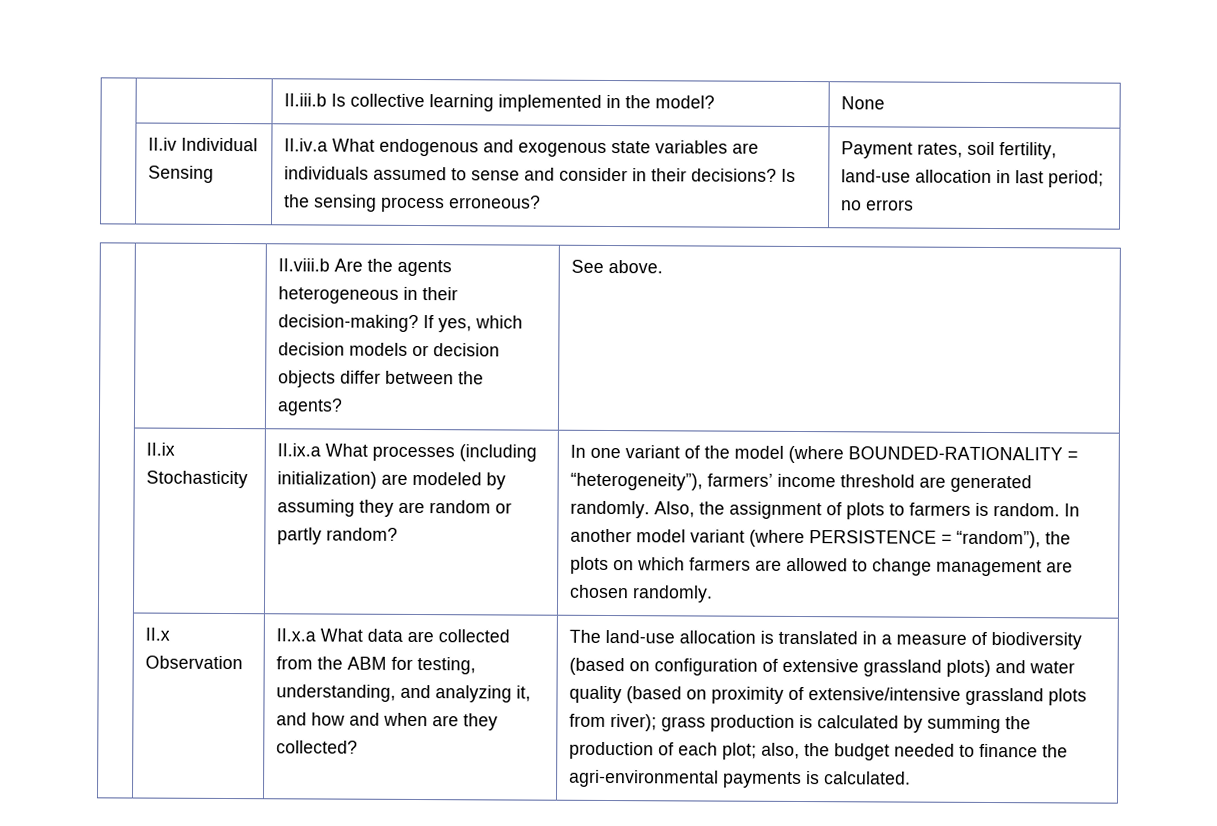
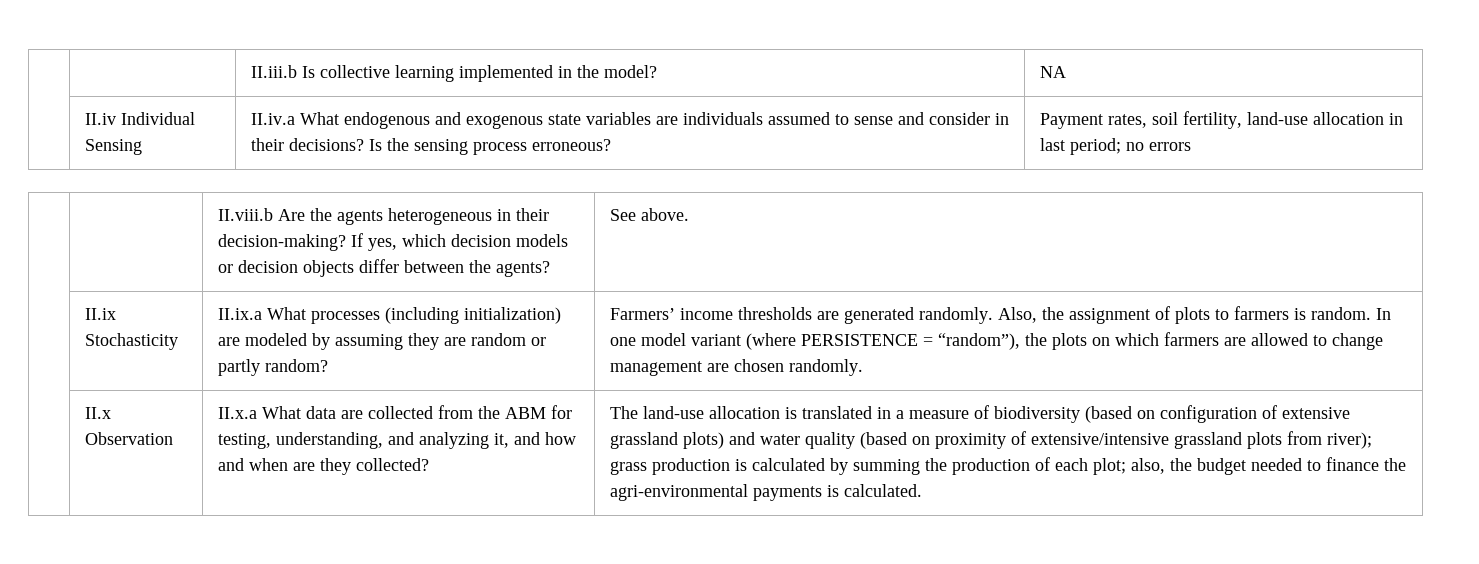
[841,96,886,110] | None -> [1039,66,1066,78] | NA
[570,444,1079,464] [570,472,916,491] In one variant of the model (where BOUNDED-RATIONALITY = “heterogeneity”), farmers’ income threshold -> [609,307,812,320] Farmers’ income thresholds
[570,528,633,543] another -> [609,337,636,346] one

